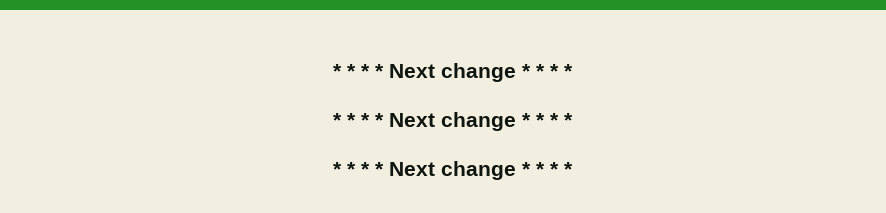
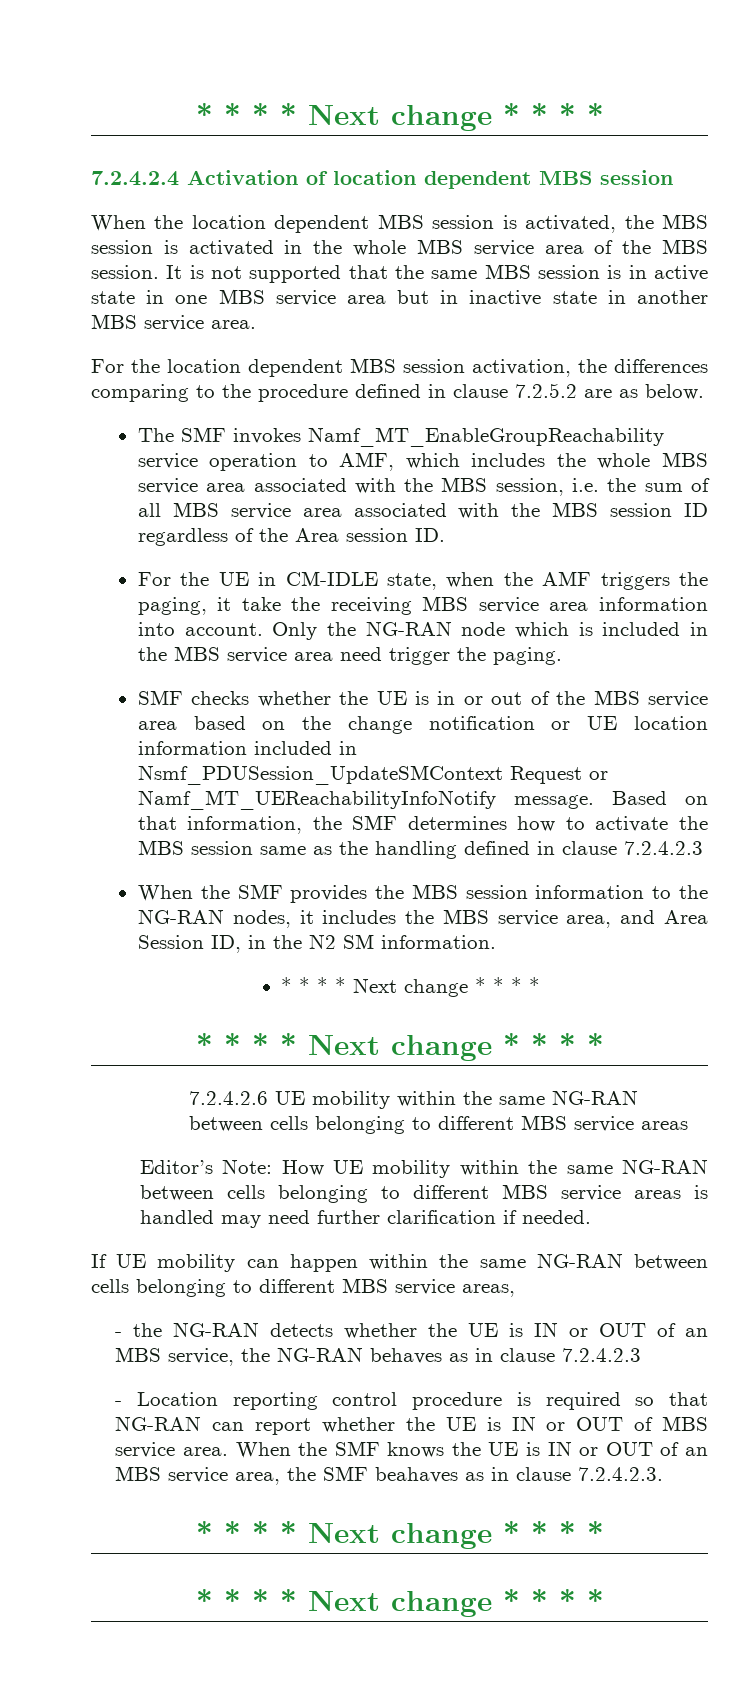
(573, 71) none -> [91,170,673,189] [91,214,709,233] [91,239,708,256] [91,264,708,283] [91,289,708,306] [91,314,256,331] [91,358,708,377] [91,383,704,402] [137,427,664,447] [137,452,709,471] [137,477,711,496] [137,502,708,519] [137,528,445,546] [137,571,708,590] [137,596,709,615] [137,621,708,640] [137,646,562,665] [137,690,708,707] [137,716,709,734] [137,741,357,755] [137,765,608,785] [137,790,708,810] [137,815,709,834] [137,840,703,859] [137,884,709,903] [137,909,709,928] [137,934,496,953] [281,977,541,997] // 7.2.4.2.4 Activation of location dependent MBS session // When the location dependent MBS session is activated, the MBS session is activated in the whole MBS service area of the MBS session. It is not supported that the same MBS session is in active state in one MBS service area but in inactive state in another MBS service area. // For the location dependent MBS session activation, the differences comparing to the procedure defined in clause 7.2.5.2 are as below. // The SMF invokes Namf_MT_EnableGroupReachability service operation to AMF, which includes the whole MBS service area associated with the MBS session, i.e. the sum of all MBS service area associated with the MBS session ID regardless of the Area session ID. // For the UE in CM-IDLE state, when the AMF triggers the paging, it take the receiving MBS service area information into account. Only the NG-RAN node which is included in the MBS service area need trigger the paging. // SMF checks whether the UE is in or out of the MBS service area based on the change notification or UE location information included in Nsmf_PDUSession_UpdateSMContext Request or Namf_MT_UEReachabilityInfoNotify message. Based on that information, the SMF determines how to activate the MBS session same as the handling defined in clause 7.2.4.2.3 // When the SMF provides the MBS session information to the NG-RAN nodes, it includes the MBS service area, and Area Session ID, in the N2 SM information. // * * * * Next change * * * *
(573, 120) none -> [188,1090,638,1109] [188,1115,688,1134] [139,1159,709,1178] [139,1184,708,1203] [139,1210,591,1228] [91,1253,708,1272] [91,1278,515,1297] [115,1322,708,1339] [115,1347,642,1366] [115,1392,708,1410] [115,1416,708,1435] [115,1441,708,1458] [115,1466,664,1485] // 7.2.4.2.6 UE mobility within the same NG-RAN between cells belonging to different MBS service areas // Editor’s Note: How UE mobility within the same NG-RAN between cells belonging to different MBS service areas is handled may need further clarification if needed. // If UE mobility can happen within the same NG-RAN between cells belonging to different MBS service areas, // - the NG-RAN detects whether the UE is IN or OUT of an MBS service, the NG-RAN behaves as in clause 7.2.4.2.3 // - Location reporting control procedure is required so that NG-RAN can report whether the UE is IN or OUT of MBS service area. When the SMF knows the UE is IN or OUT of an MBS service area, the SMF beahaves as in clause 7.2.4.2.3.
(573, 169) none -> [195,1589,604,1617] // * * * * Next change * * * *

